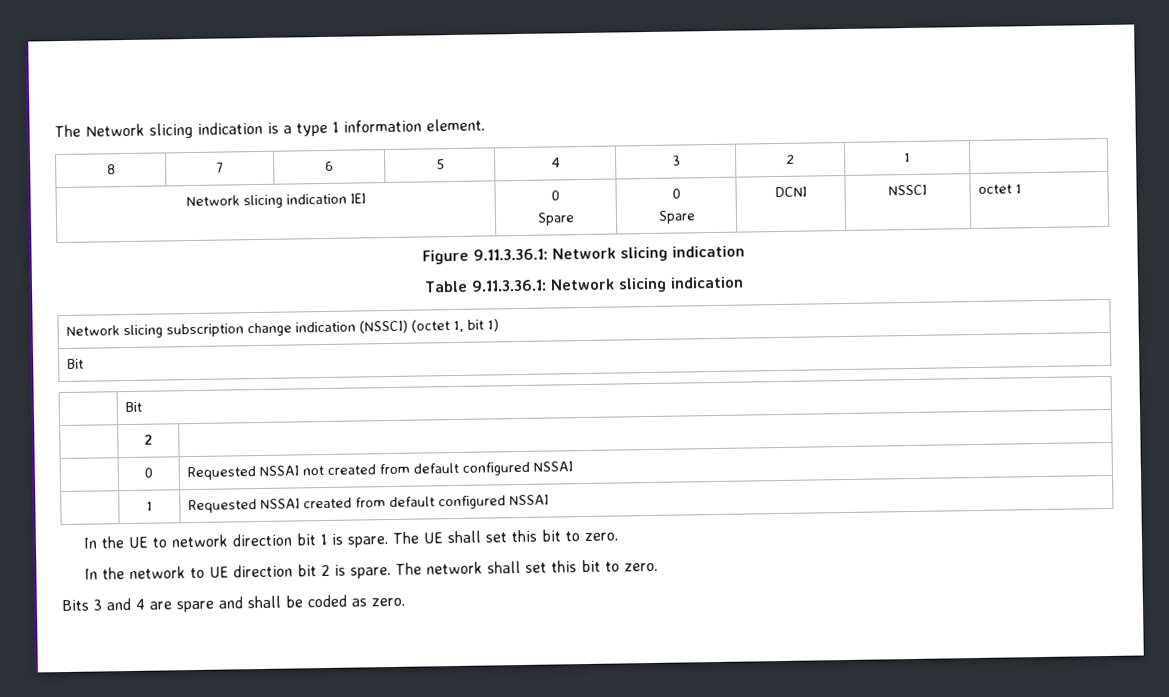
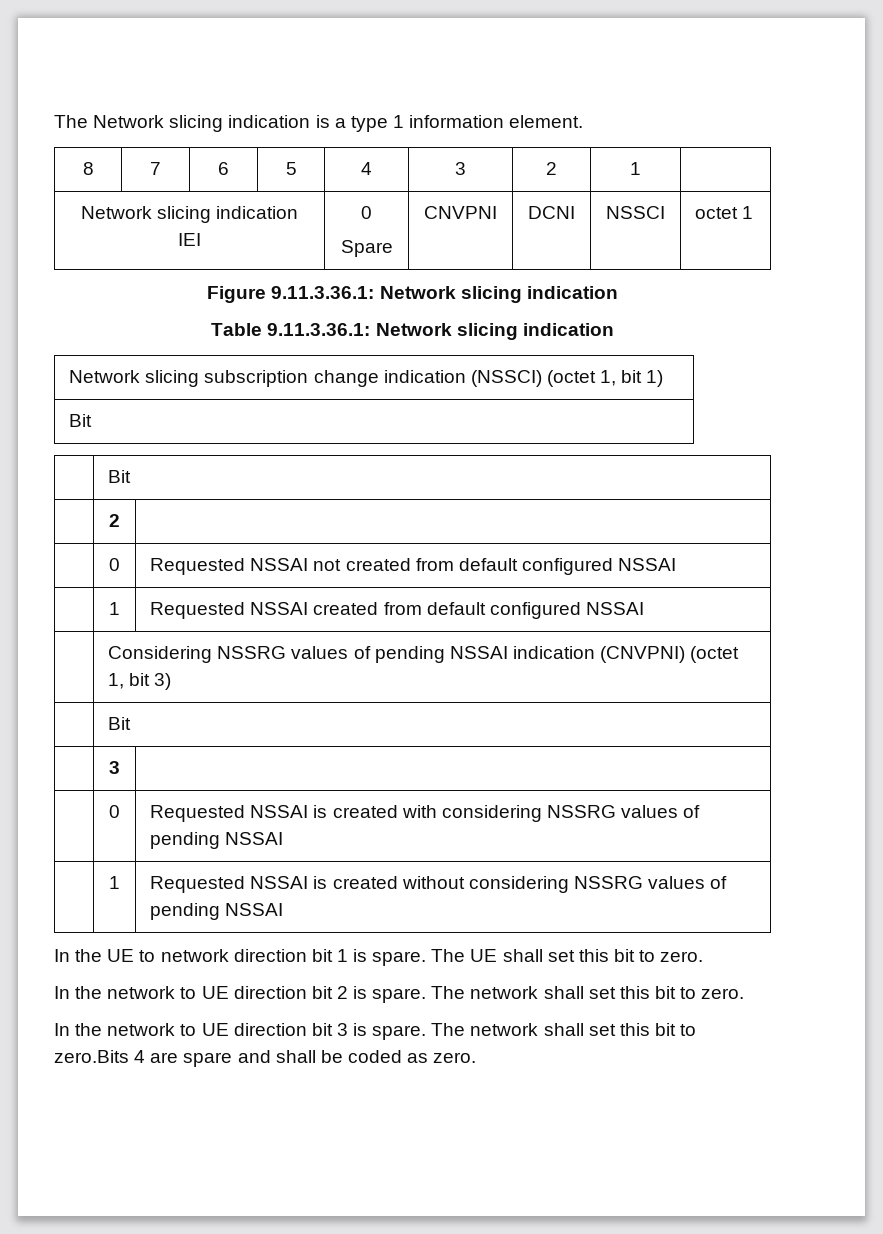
[671,188,681,199] [657,210,696,224] 0 // Spare -> [424,206,497,219] CNVPNI
(549, 500) none -> [108,646,740,663] [108,673,172,690] [108,717,132,730] [109,761,120,774] [109,805,120,818] [150,805,701,822] [150,832,284,849] [109,876,120,889] [150,876,728,893] [150,903,284,920] // | Considering NSSRG values of pending NSSAI indication (CNVPNI) (octet 1, bit 3) // | Bit // | 3 | // | 0 | Requested NSSAI is created with considering NSSRG values of pending NSSAI // | 1 | Requested NSSAI is created without considering NSSRG values of pending NSSAI
[61,597,131,612] Bits 3 and -> [54,1023,697,1040] [54,1050,129,1063] In the network to UE direction bit 3 is spare. The network shall set this bit to zero.Bits

